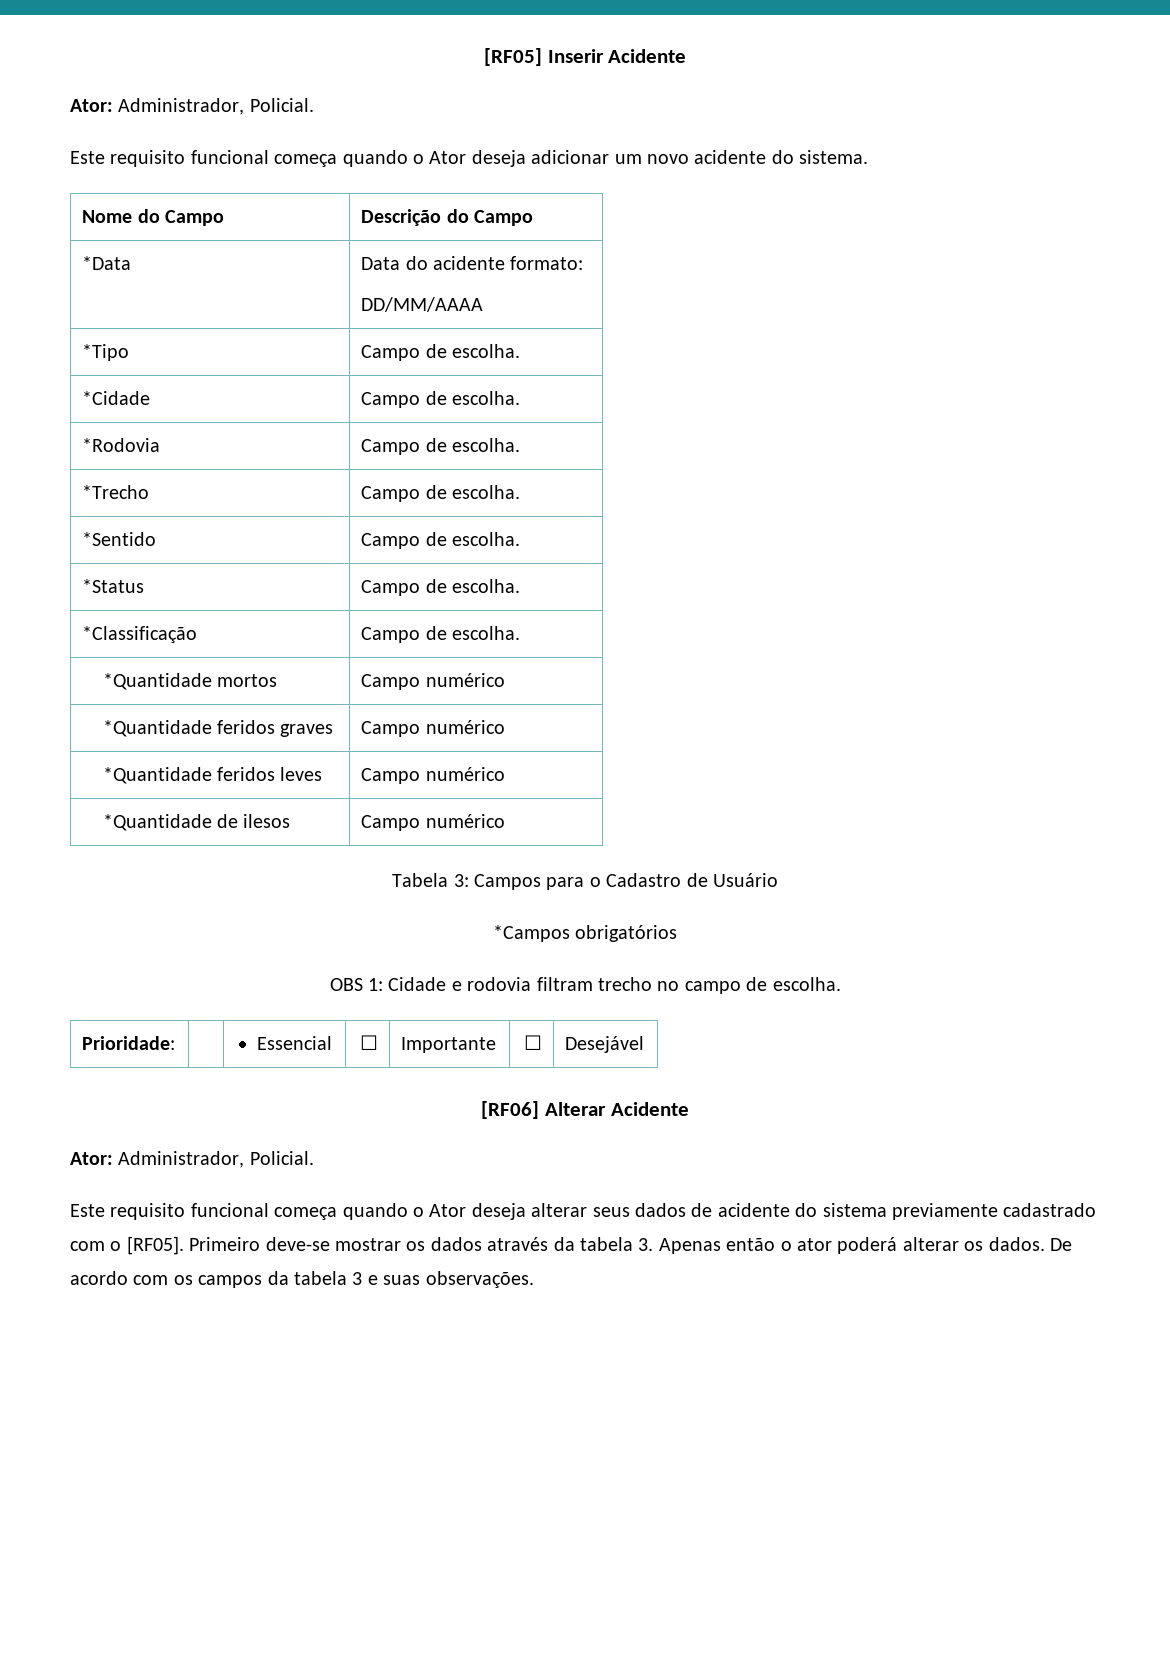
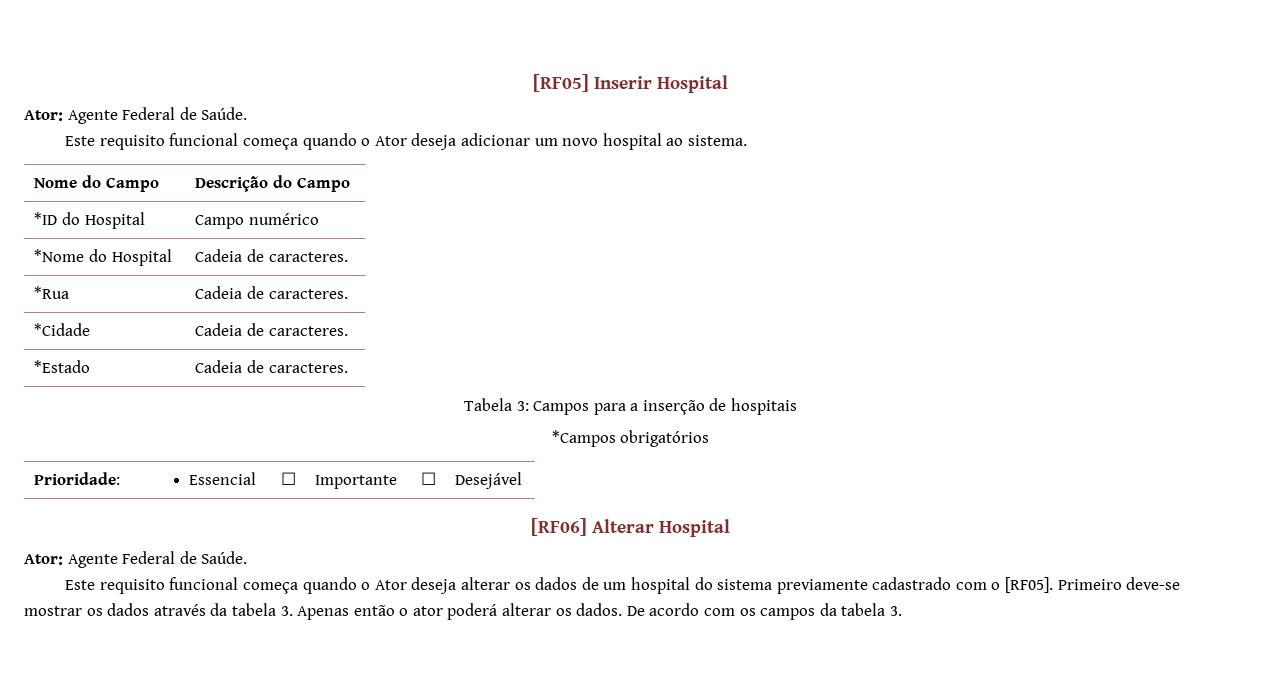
[608,49,687,63] [70,98,314,115] Acidente // Ator: Administrador, Policial. -> [657,75,728,93] [24,107,248,124] Hospital // Ator: Agente Federal de Saúde.
[694,150,794,164] acidente do -> [602,133,684,150] hospital ao
[82,256,132,270] [361,256,584,270] [361,297,484,312] [82,344,130,361] [361,344,521,361] [82,391,151,405] [361,391,521,408] [82,438,161,452] [361,438,521,455] [82,485,150,499] [361,485,521,502] [82,532,157,546] [361,532,521,549] [82,579,145,593] [361,579,521,596] [82,626,198,643] [361,626,521,643] [102,673,278,690] [361,673,505,690] [102,720,334,737] [361,720,505,737] [102,767,323,784] [361,767,505,784] [102,814,291,831] [361,814,505,831] [392,873,778,890] [492,925,678,942] [329,977,841,994] *Data | Data do acidente formato: // DD/MM/AAAA // *Tipo | Campo de escolha. // *Cidade | Campo de escolha. // *Rodovia | Campo de escolha. // *Trecho | Campo de escolha. // *Sentido | Campo de escolha. // *Status | Campo de escolha. // *Classificação | Campo de escolha. // *Quantidade mortos | Campo numérico // *Quantidade feridos graves | Campo numérico // *Quantidade feridos leves | Campo numérico // *Quantidade de ilesos | Campo numérico // Tabela 3: Campos para o Cadastro de Usuário // *Campos obrigatórios // OBS 1: Cidade e rodovia filtram trecho no campo de escolha. -> [34,212,145,229] [195,213,319,229] [34,249,172,266] [195,249,348,262] [34,286,70,299] [195,286,348,299] [34,323,91,336] [195,323,348,336] [34,360,91,373] [195,360,348,373] [463,398,798,415] [551,430,710,447] *ID do Hospital | Campo numérico // *Nome do Hospital | Cadeia de caracteres. // *Rua | Cadeia de caracteres. // *Cidade | Cadeia de caracteres. // *Estado | Cadeia de caracteres. // Tabela 3: Campos para a inserção de hospitais // *Campos obrigatórios
[610,1102,689,1116] [70,1151,314,1168] Acidente // Ator: Administrador, Policial. -> [659,519,730,537] [24,551,248,568] Hospital // Ator: Agente Federal de Saúde.
[592,1207,630,1217] seus -> [514,582,531,590] os
[717,1203,790,1217] acidente -> [603,577,690,594] um hospital
[352,1271,534,1288] 3 e suas observações. -> [889,606,902,616] 3.

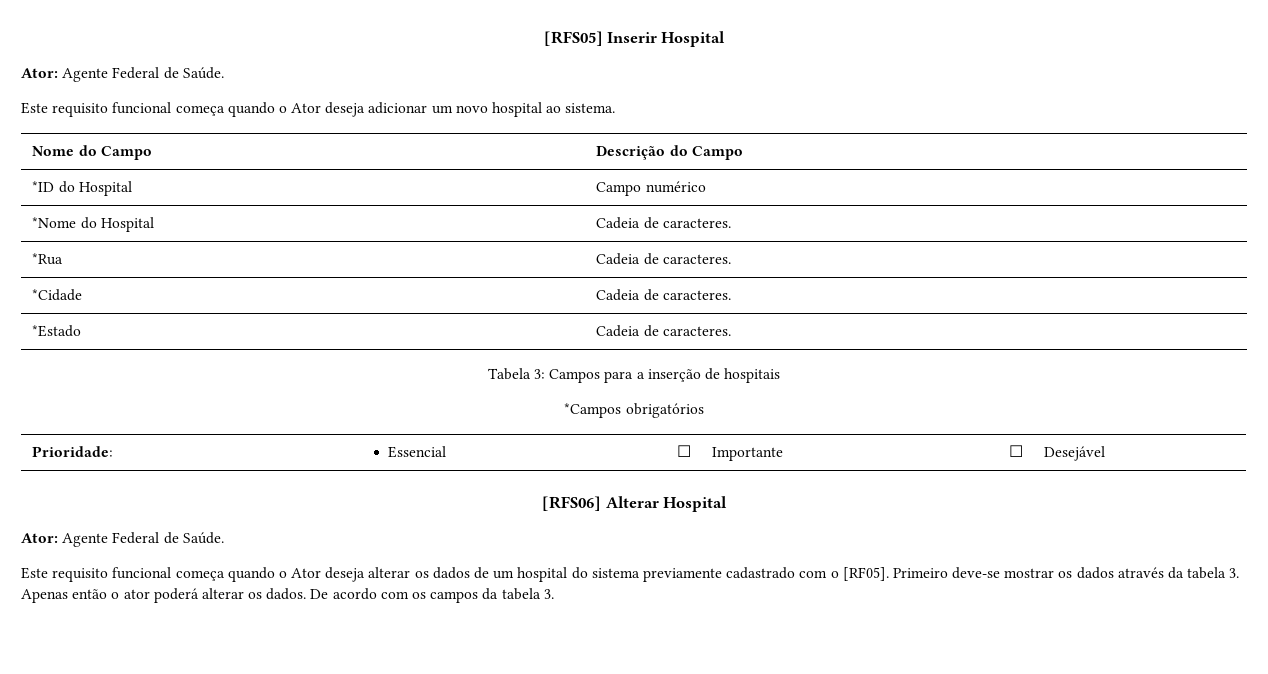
[533,74,589,92] [RF05] -> [543,31,603,46] [RFS05]
[531,518,587,536] [RF06] -> [542,496,602,511] [RFS06]

